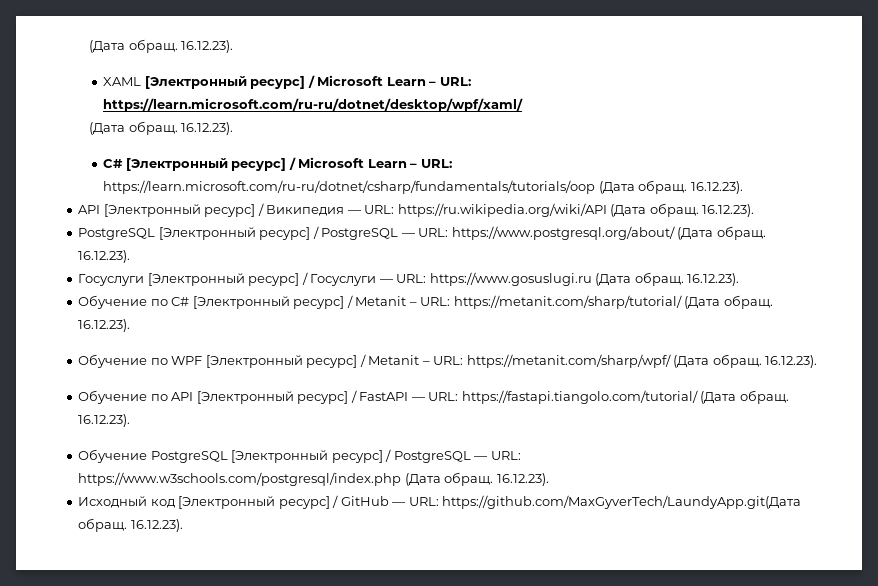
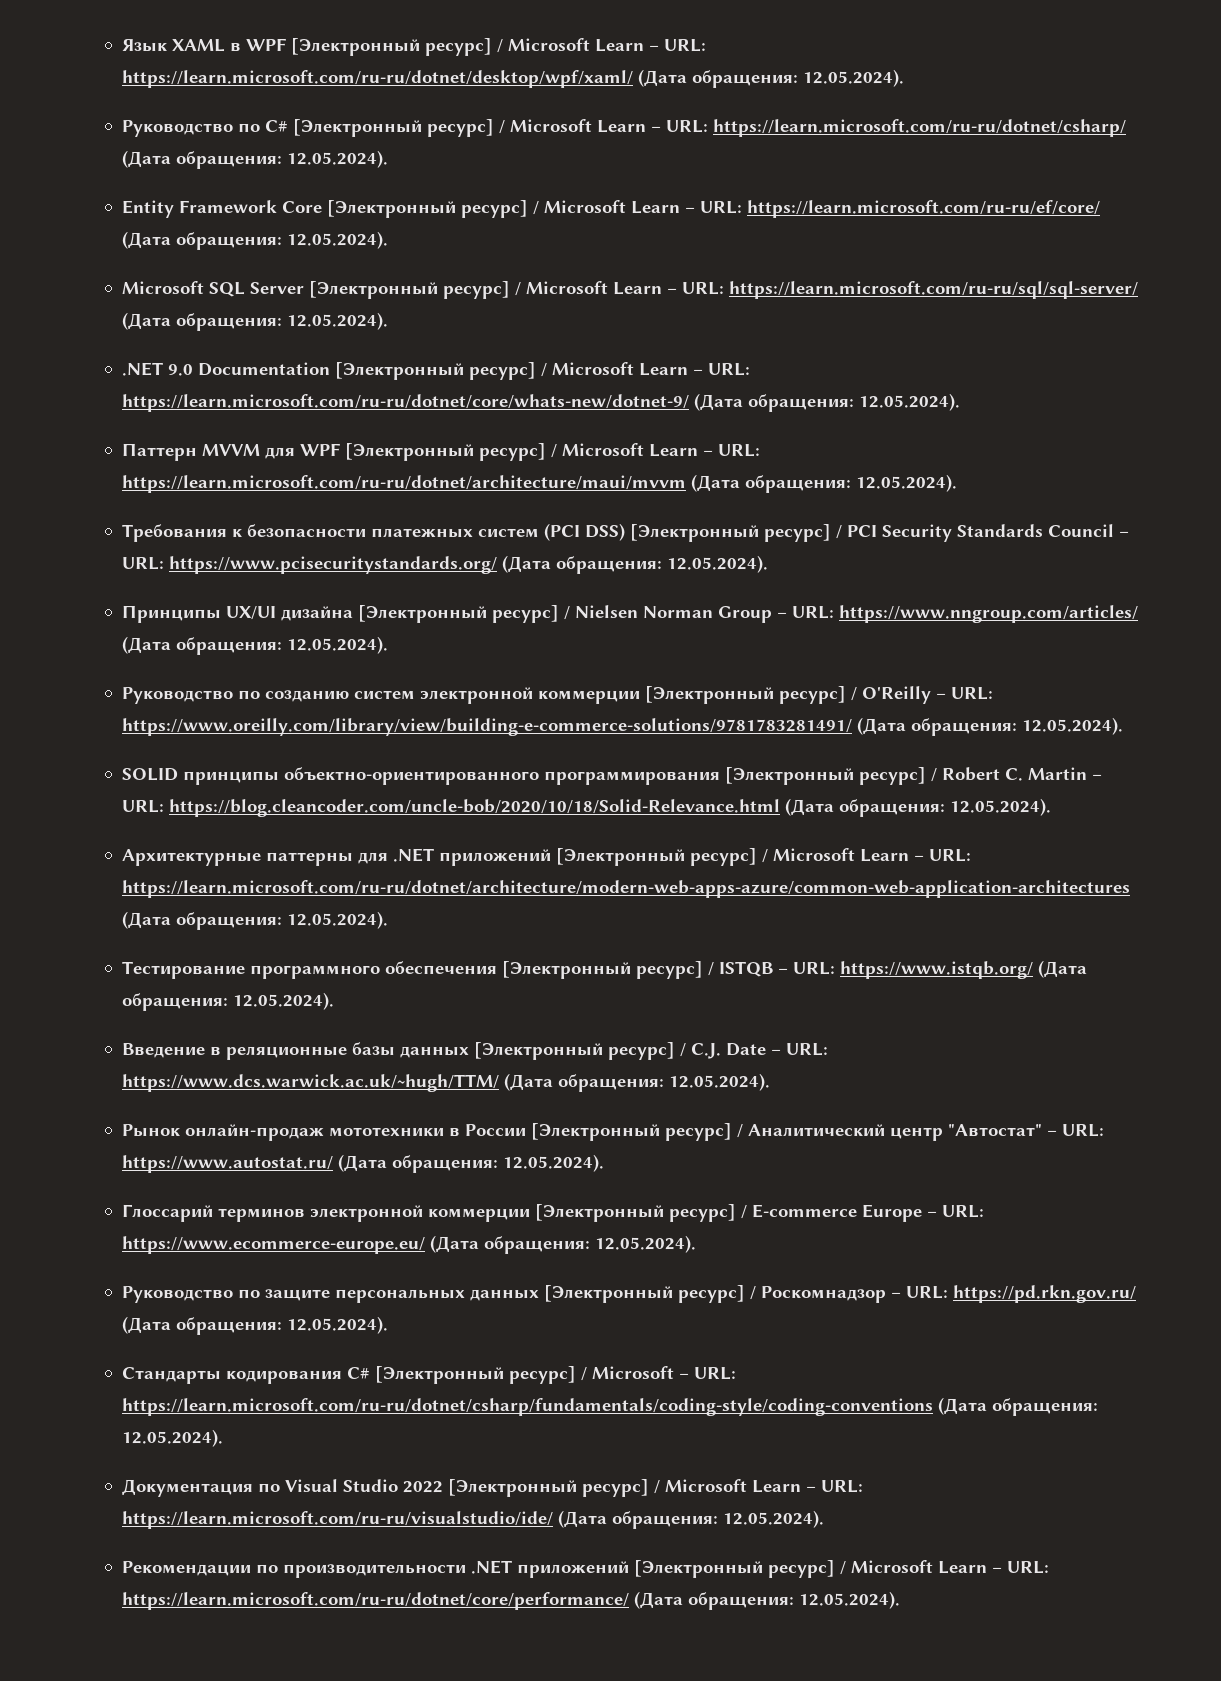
[89,39,234,53] [103,77,142,86] (Дата обращ. 16.12.23). // XAML -> [121,38,286,52] Язык XAML в WPF
[89,121,234,135] // (Дата обращ. 16.12.23). // -> [637,69,904,88] [121,120,260,137] (Дата обращения: 12.05.2024). // Руководство по
[103,180,743,194] [78,203,755,217] [78,226,766,240] [78,250,131,263] [78,272,740,286] [78,295,773,309] [78,319,131,332] [78,354,818,368] [78,390,789,404] [78,414,131,427] [78,449,521,463] [78,472,549,486] [78,495,802,509] [78,518,183,532] https://learn.microsoft.com/ru-ru/dotnet/csharp/fundamentals/tutorials/oop (Дата обращ. 16.12.23). // API [Электронный ресурс] / Википедия — URL: https://ru.wikipedia.org/wiki/API (Дата обращ. 16.12.23). // PostgreSQL [Электронный ресурс] / PostgreSQL — URL: https://www.postgresql.org/about/ (Дата обращ. 16.12.23). // Госуслуги [Электронный ресурс] / Госуслуги — URL: https://www.gosuslugi.ru (Дата обращ. 16.12.23). // Обучение по C# [Электронный ресурс] / Metanit – URL: https://metanit.com/sharp/tutorial/ (Дата обращ. 16.12.23). // Обучение по WPF [Электронный ресурс] / Metanit – URL: https://metanit.com/sharp/wpf/ (Дата обращ. 16.12.23). // Обучение по API [Электронный ресурс] / FastAPI — URL: https://fastapi.tiangolo.com/tutorial/ (Дата обращ. 16.12.23). // Обучение PostgreSQL [Электронный ресурс] / PostgreSQL — URL: https://www.w3schools.com/postgresql/index.php (Дата обращ. 16.12.23). // Исходный код [Электронный ресурс] / GitHub — URL: https://github.com/MaxGyverTech/LaundyApp.git(Дата обращ. 16.12.23). -> [712,119,1126,137] [121,150,388,169] [121,200,1100,218] [121,231,388,250] [121,281,1138,299] [121,312,388,331] [121,362,750,380] [121,393,960,412] [121,443,760,461] [121,474,957,493] [121,523,1129,542] [121,555,768,574] [121,605,1138,623] [121,636,388,655] [121,686,993,704] [121,717,1123,736] [121,767,1102,785] [121,798,1051,817] [121,848,971,866] [121,880,1130,898] [121,911,388,930] [121,960,1087,979] [121,992,334,1011] [121,1042,828,1060] [121,1073,770,1092] [121,1123,1104,1141] [121,1154,604,1173] [121,1204,984,1222] [121,1235,696,1254] [121,1285,1136,1303] [121,1316,388,1335] [121,1366,736,1384] [121,1397,1098,1416] [121,1429,223,1447] [121,1479,863,1497] [121,1510,824,1529] [121,1560,1049,1578] [121,1591,900,1610] https://learn.microsoft.com/ru-ru/dotnet/csharp/ (Дата обращения: 12.05.2024). // Entity Framework Core [Электронный ресурс] / Microsoft Learn – URL: https://learn.microsoft.com/ru-ru/ef/core/ (Дата обращения: 12.05.2024). // Microsoft SQL Server [Электронный ресурс] / Microsoft Learn – URL: https://learn.microsoft.com/ru-ru/sql/sql-server/ (Дата обращения: 12.05.2024). // .NET 9.0 Documentation [Электронный ресурс] / Microsoft Learn – URL: https://learn.microsoft.com/ru-ru/dotnet/core/whats-new/dotnet-9/ (Дата обращения: 12.05.2024). // Паттерн MVVM для WPF [Электронный ресурс] / Microsoft Learn – URL: https://learn.microsoft.com/ru-ru/dotnet/architecture/maui/mvvm (Дата обращения: 12.05.2024). // Требования к безопасности платежных систем (PCI DSS) [Электронный ресурс] / PCI Security Standards Council – URL: https://www.pcisecuritystandards.org/ (Дата обращения: 12.05.2024). // Принципы UX/UI дизайна [Электронный ресурс] / Nielsen Norman Group – URL: https://www.nngroup.com/articles/ (Дата обращения: 12.05.2024). // Руководство по созданию систем электронной коммерции [Электронный ресурс] / O'Reilly – URL: https://www.oreilly.com/library/view/building-e-commerce-solutions/9781783281491/ (Дата обращения: 12.05.2024). // SOLID принципы объектно-ориентированного программирования [Электронный ресурс] / Robert C. Martin – URL: https://blog.cleancoder.com/uncle-bob/2020/10/18/Solid-Relevance.html (Дата обращения: 12.05.2024). // Архитектурные паттерны для .NET приложений [Электронный ресурс] / Microsoft Learn – URL: https://learn.microsoft.com/ru-ru/dotnet/architecture/modern-web-apps-azure/common-web-application-architectures (Дата обращения: 12.05.2024). // Тестирование программного обеспечения [Электронный ресурс] / ISTQB – URL: https://www.istqb.org/ (Дата обращения: 12.05.2024). // Введение в реляционные базы данных [Электронный ресурс] / C.J. Date – URL: https://www.dcs.warwick.ac.uk/~hugh/TTM/ (Дата обращения: 12.05.2024). // Рынок онлайн-продаж мототехники в России [Электронный ресурс] / Аналитический центр "Автостат" – URL: https://www.autostat.ru/ (Дата обращения: 12.05.2024). // Глоссарий терминов электронной коммерции [Электронный ресурс] / E-commerce Europe – URL: https://www.ecommerce-europe.eu/ (Дата обращения: 12.05.2024). // Руководство по защите персональных данных [Электронный ресурс] / Роскомнадзор – URL: https://pd.rkn.gov.ru/ (Дата обращения: 12.05.2024). // Стандарты кодирования C# [Электронный ресурс] / Microsoft – URL: https://learn.microsoft.com/ru-ru/dotnet/csharp/fundamentals/coding-style/coding-conventions (Дата обращения: 12.05.2024). // Документация по Visual Studio 2022 [Электронный ресурс] / Microsoft Learn – URL: https://learn.microsoft.com/ru-ru/visualstudio/ide/ (Дата обращения: 12.05.2024). // Рекомендации по производительности .NET приложений [Электронный ресурс] / Microsoft Learn – URL: https://learn.microsoft.com/ru-ru/dotnet/core/performance/ (Дата обращения: 12.05.2024).

